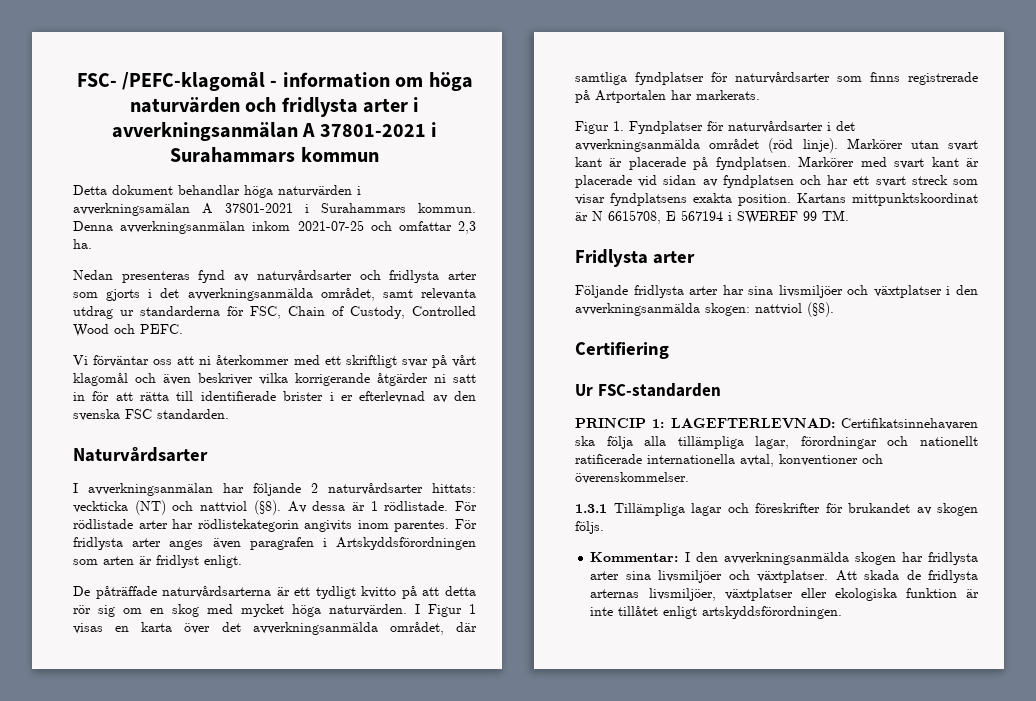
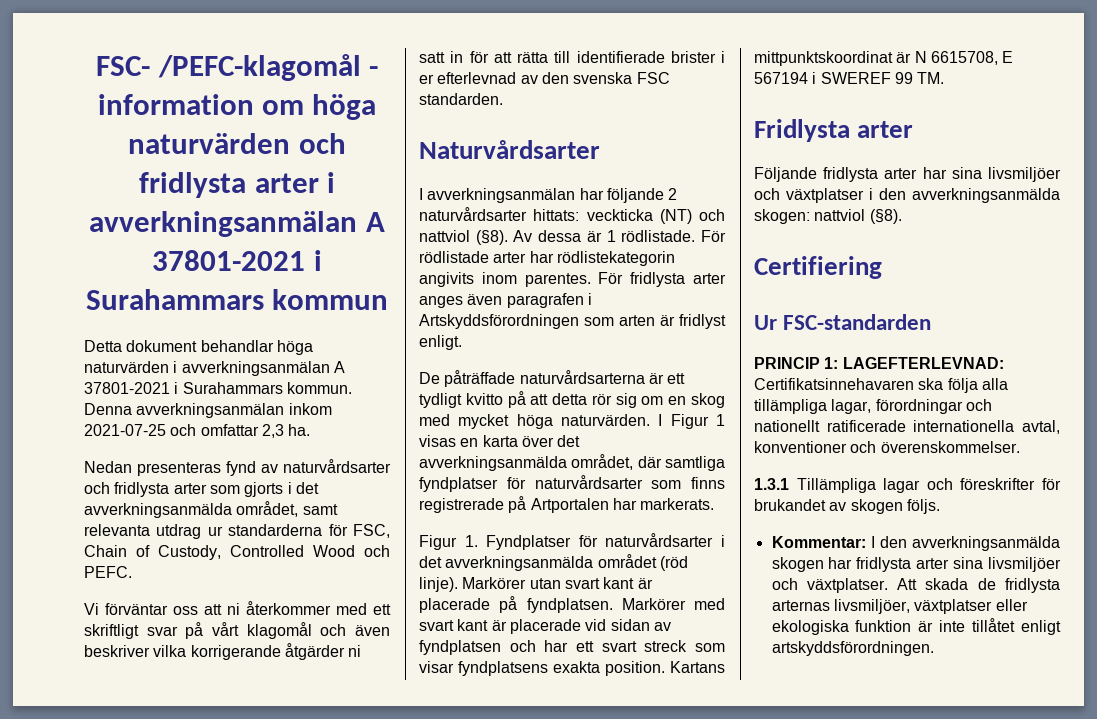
[73,203,190,216] avverkningsamälan -> [181,361,330,376] avverkningsanmälan

